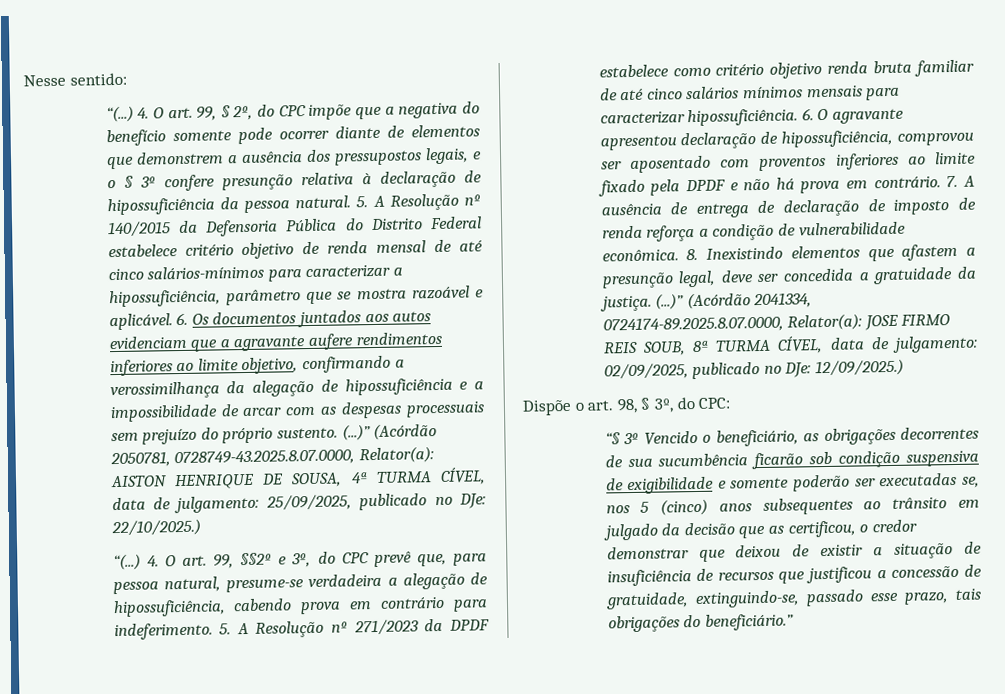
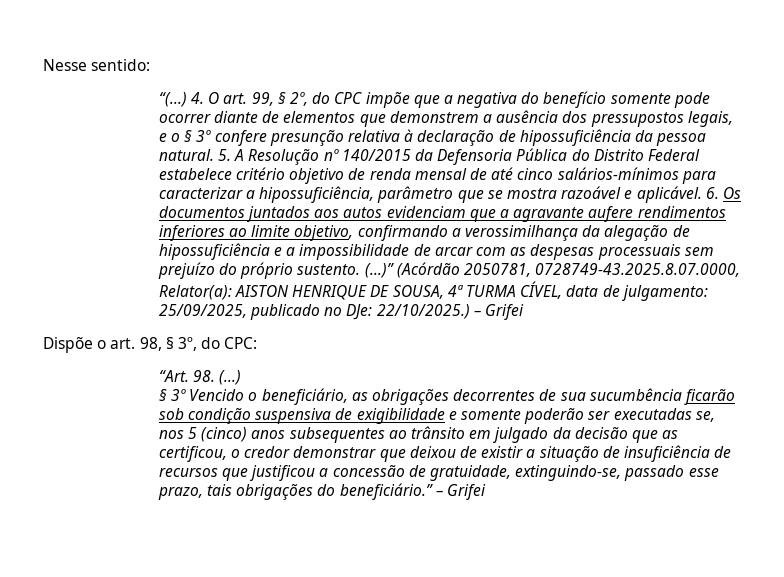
[112,551,487,571] [112,572,488,595] [112,596,489,618] [113,618,490,641] [598,59,974,79] [598,85,901,101] [599,108,904,127] [599,129,974,151] [600,151,976,174] [597,175,975,197] [600,197,976,218] [601,221,906,242] [601,243,976,262] [601,266,976,289] [599,292,813,312] [602,313,951,334] [602,335,978,356] [603,358,904,380] // “(...) 4. O art. 99, §§2º e 3º, do CPC prevê que, para pessoa natural, presume-se verdadeira a alegação de hipossuficiência, cabendo prova em contrário para indeferimento. 5. A Resolução nº 271/2023 da DPDF estabelece como critério objetivo renda bruta familiar de até cinco salários mínimos mensais para caracterizar hipossuficiência. 6. O agravante apresentou declaração de hipossuficiência, comprovou ser aposentado com proventos inferiores ao limite fixado pela DPDF e não há prova em contrário. 7. A ausência de entrega de declaração de imposto de renda reforça a condição de vulnerabilidade econômica. 8. Inexistindo elementos que afastem a presunção legal, deve ser concedida a gratuidade da justiça. (...)” (Acórdão 2041334, 0724174-89.2025.8.07.0000, Relator(a): JOSE FIRMO REIS SOUB, 8ª TURMA CÍVEL, data de julgamento: 02/09/2025, publicado no DJe: 12/09/2025.) -> [473,304,524,320] – Grifei
[604,432,621,445] “§ -> [158,370,242,385] [158,389,167,401] “Art. 98. (...) // §
(794, 622) none -> [435,484,486,500] – Grifei

